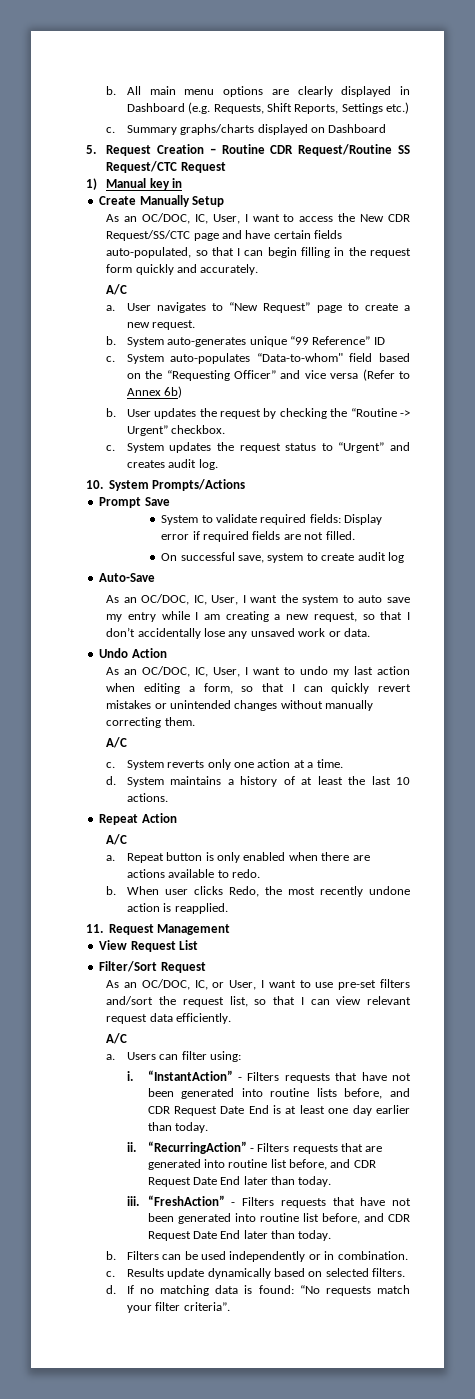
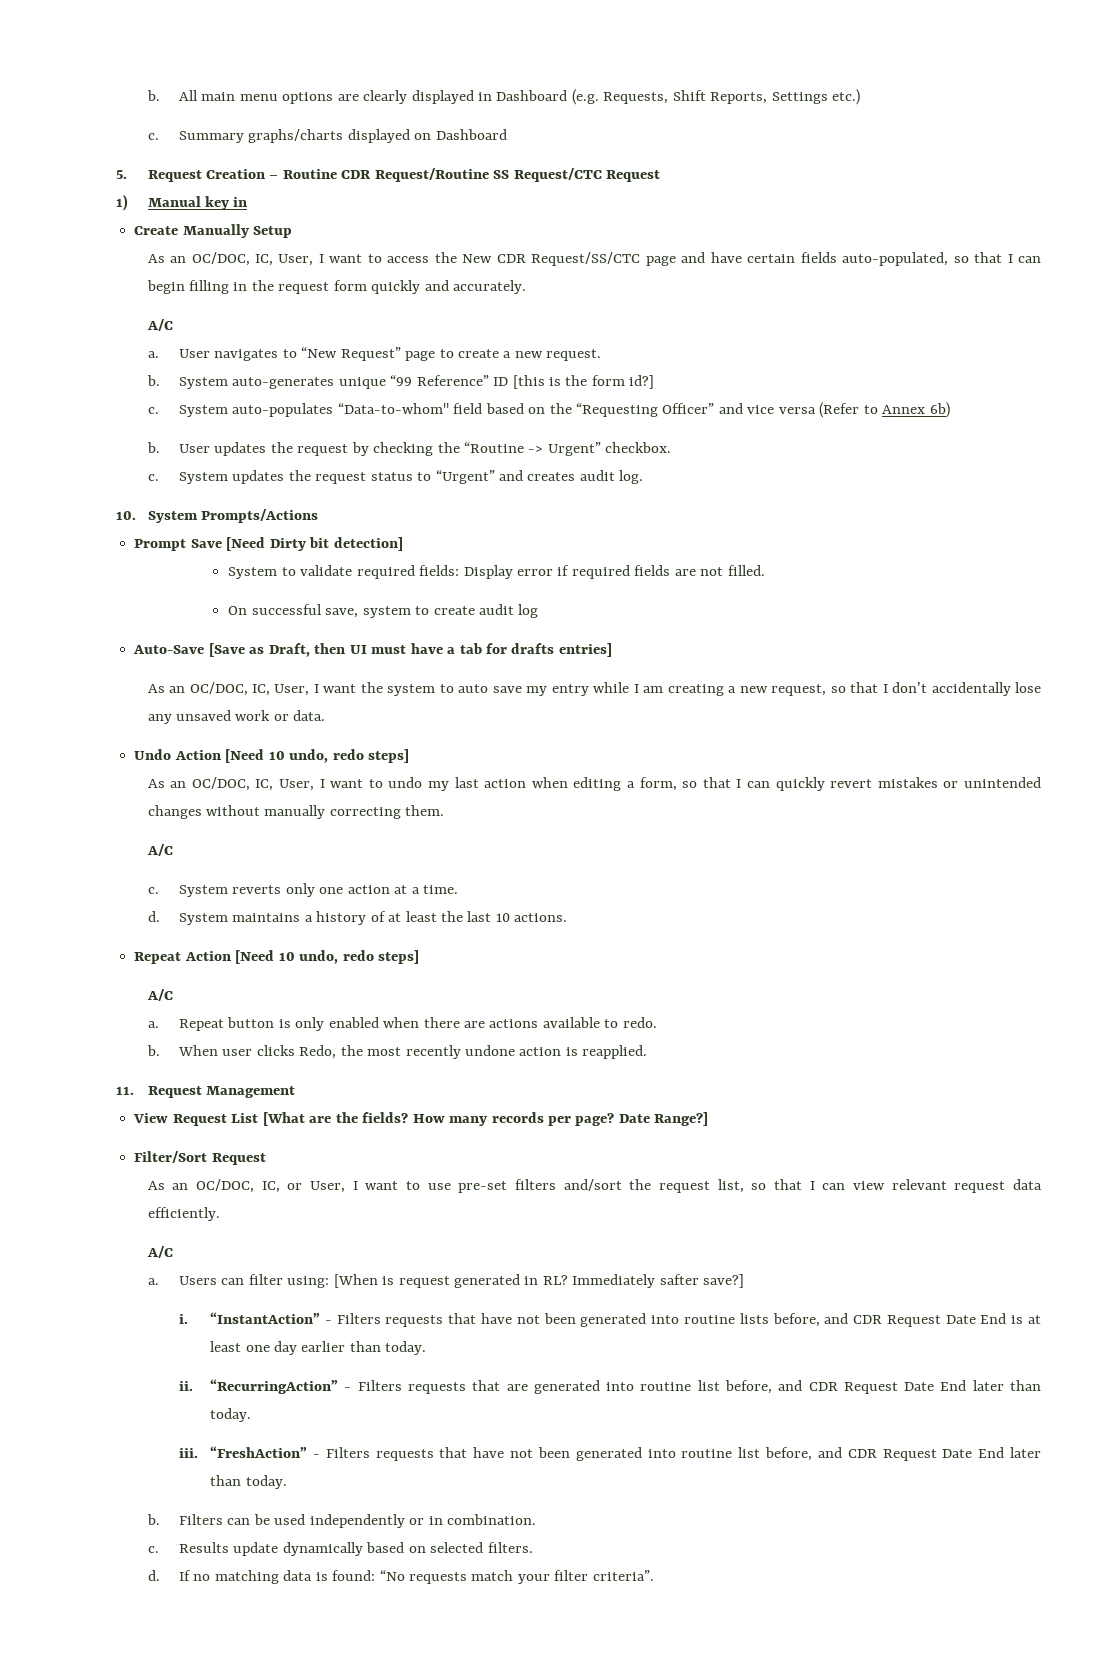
(385, 341) none -> [512,375,655,389] [this is the form id?]
(170, 501) none -> [226,537,403,551] [Need Dirty bit detection]
(156, 577) none -> [208,643,612,657] [Save as Draft, then UI must have a tab for drafts entries]
(167, 653) none -> [225,749,410,763] [Need 10 undo, redo steps]
(177, 818) none -> [235,950,420,964] [Need 10 undo, redo steps]
(199, 945) none -> [262,1112,709,1126] [What are the fields? How many records per page? Date Range?]
(242, 1056) none -> [333,1274,745,1288] [When is request generated in RL? Immediately safter save?]

